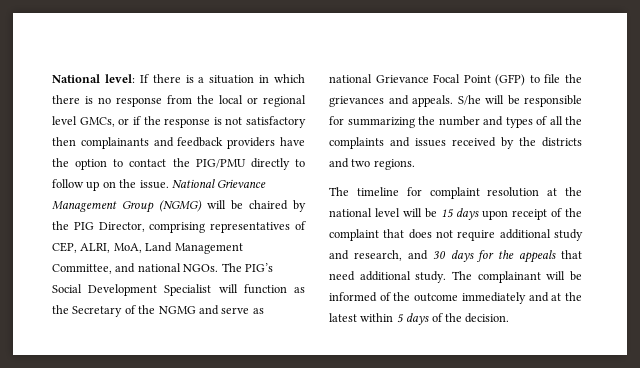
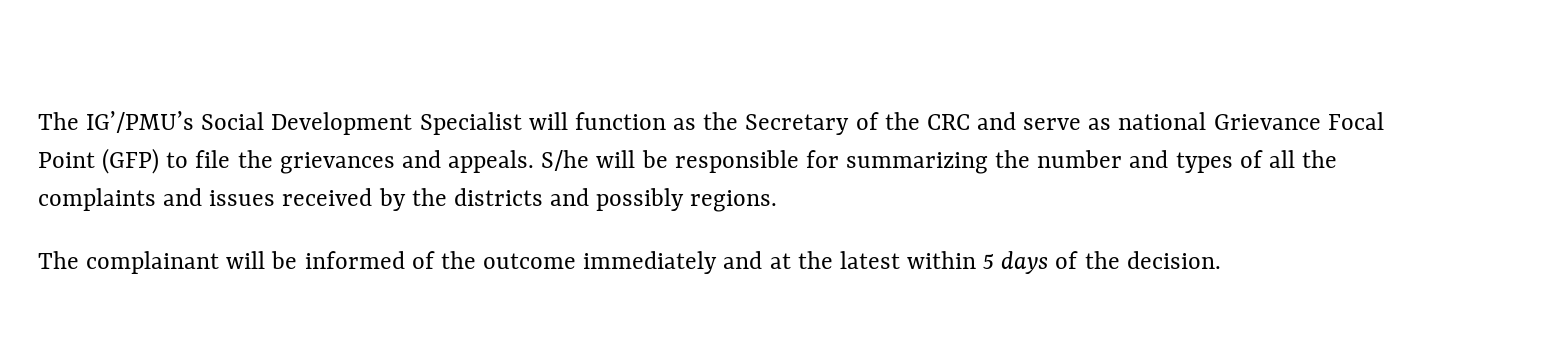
[52,74,305,84] [52,95,306,107] [52,116,306,128] [52,137,305,149] [52,158,305,170] [52,179,267,191] [52,200,306,213] [52,221,306,233] [52,242,243,254] [52,263,273,274] National level: If there is a situation in which there is no response from the local or regional level GMCs, or if the response is not satisfactory then complainants and feedback providers have the option to contact the PIG/PMU directly to follow up on the issue. National Grievance Management Group (NGMG) will be chaired by the PIG Director, comprising representatives of CEP, ALRI, MoA, Land Management Committee, and national NGOs. The PIG’s -> [38,111,195,133] The IG’/PMU’s
[158,306,196,314] NGMG -> [926,114,970,130] CRC
[351,159,371,167] two -> [596,188,685,211] possibly
[356,187,582,199] [329,208,582,220] [329,229,583,241] [329,250,582,263] [329,271,472,283] timeline for complaint resolution at the national level will be 15 days upon receipt of the complaint that does not require additional study and research, and 30 days for the appeals that need additional study. The -> (79, 260) none

